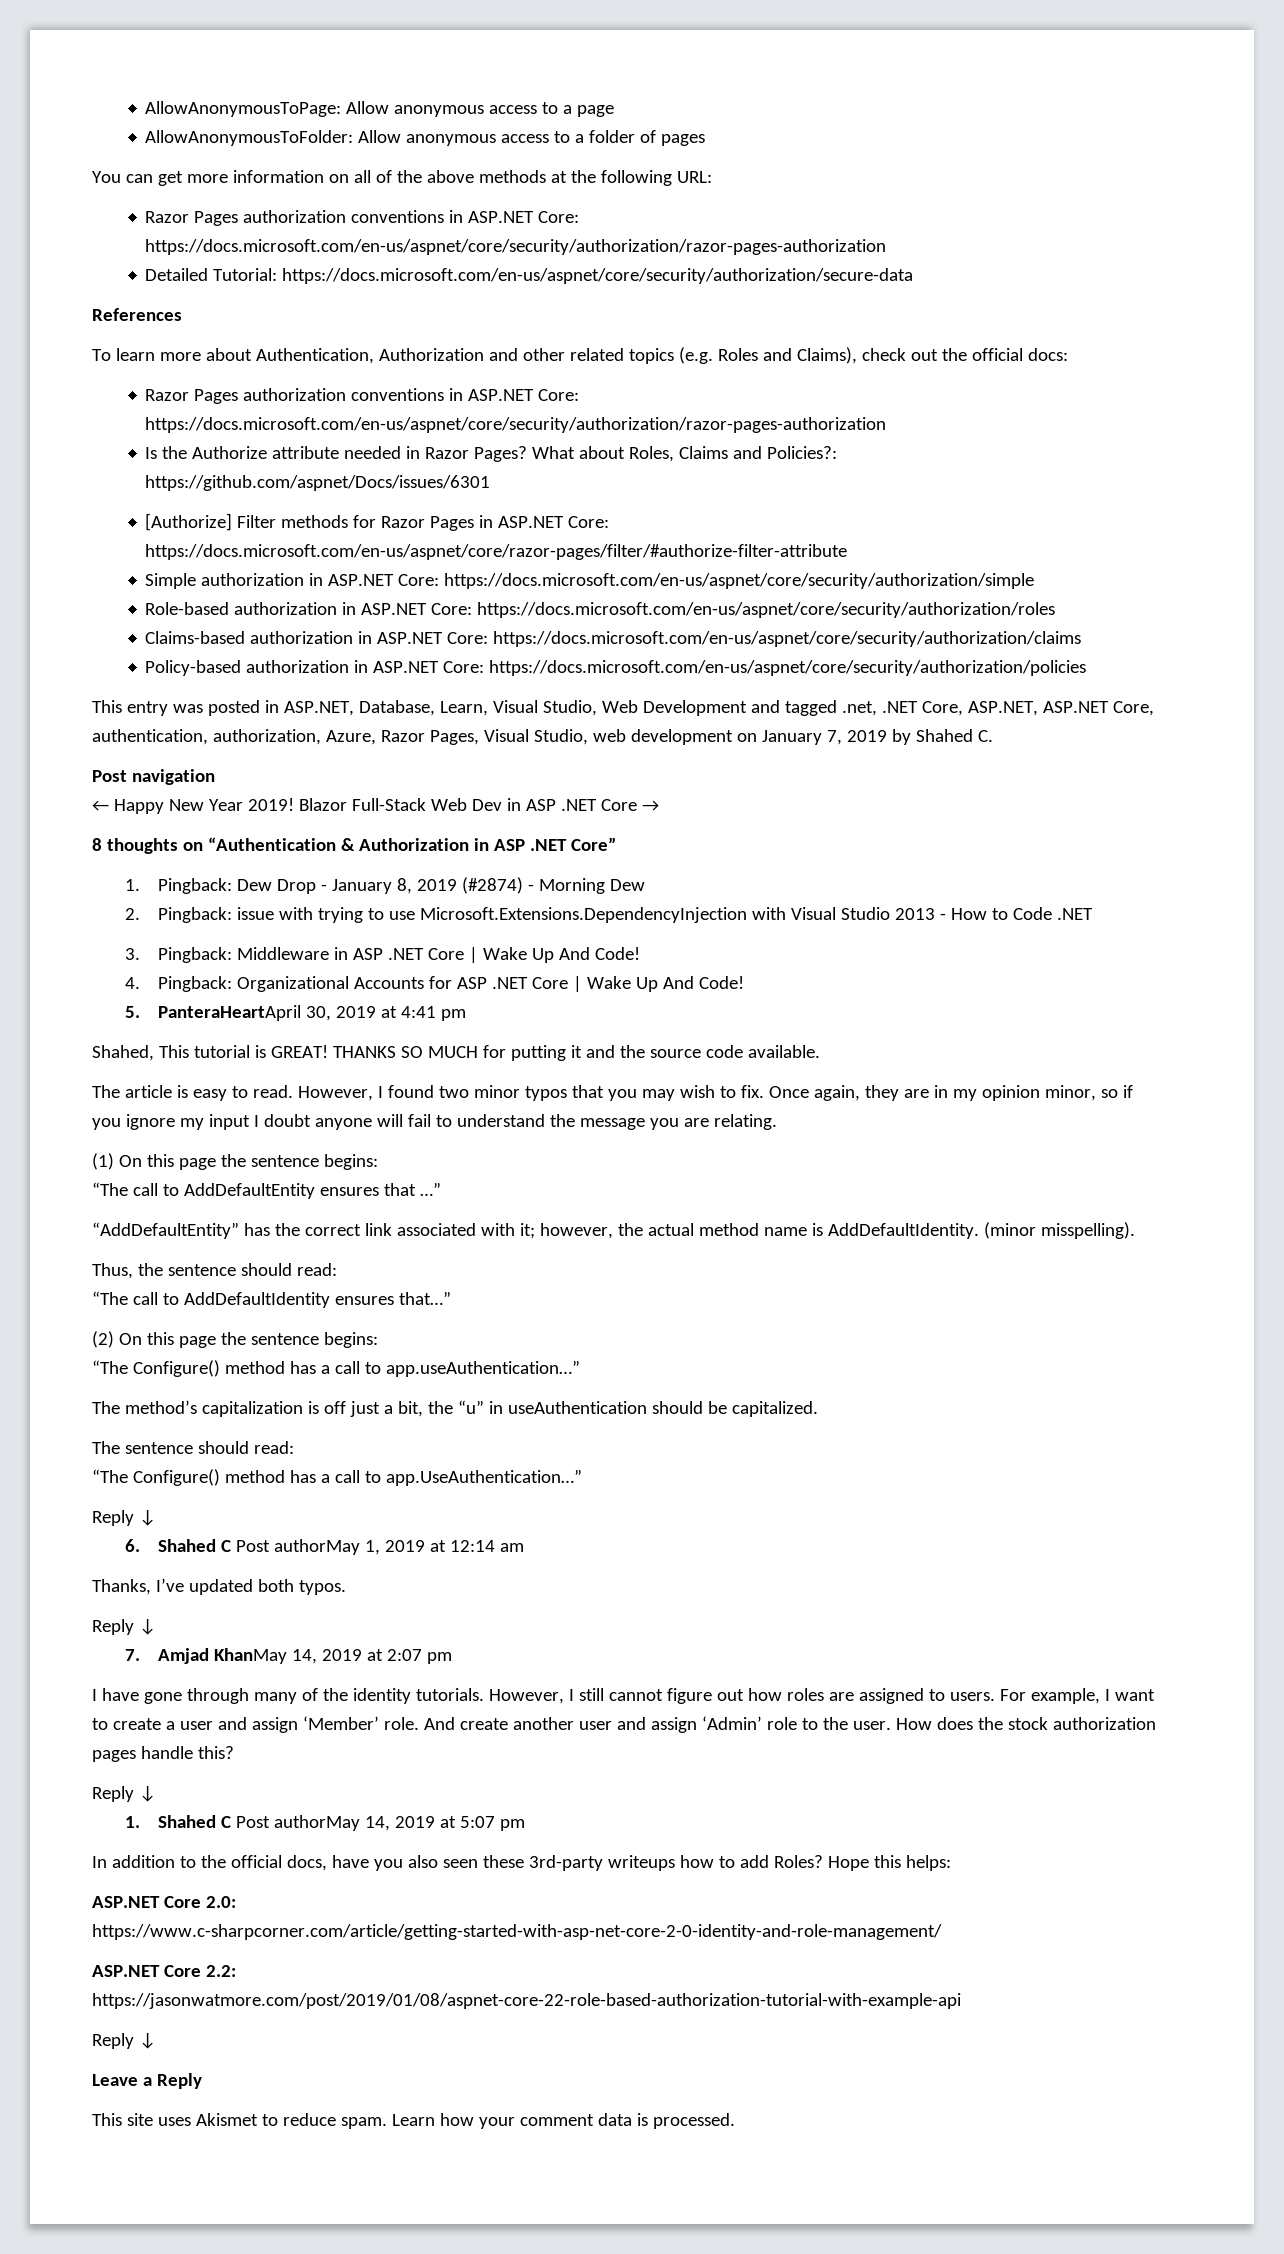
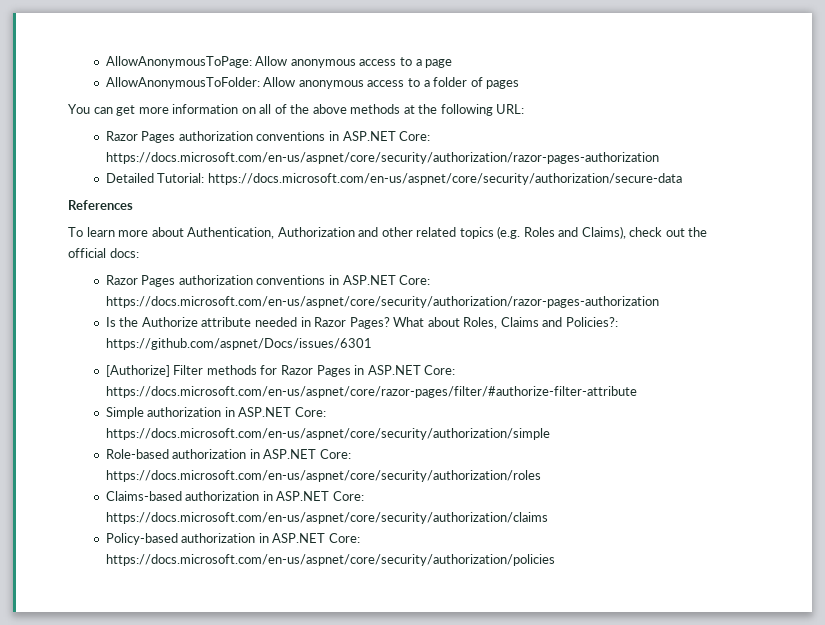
[92,700,1154,716] [92,729,993,745] [92,769,215,785] [92,798,659,814] [92,837,616,854] [124,877,645,894] [124,907,1093,923] [124,947,640,963] [124,976,744,992] [124,1005,466,1021] [92,1045,820,1061] [92,1085,1133,1101] [92,1114,777,1130] [92,1153,378,1170] [92,1182,441,1199] [92,1222,1135,1239] [92,1263,337,1279] [92,1291,451,1308] [92,1331,378,1348] [92,1360,580,1377] [92,1400,818,1417] [92,1441,294,1454] [92,1469,582,1486] [92,1510,156,1526] [124,1539,524,1555] [92,1578,346,1595] [92,1619,156,1635] [124,1648,452,1664] [92,1688,1155,1704] [92,1716,1156,1733] [92,1746,234,1762] [92,1786,156,1802] [124,1815,525,1831] [92,1855,951,1871] [92,1896,236,1908] [92,1924,942,1940] [92,1965,236,1977] [92,1993,961,2009] [92,2033,156,2049] [92,2073,202,2089] [92,2113,735,2129] // This entry was posted in ASP.NET, Database, Learn, Visual Studio, Web Development and tagged .net, .NET Core, ASP.NET, ASP.NET Core, authentication, authorization, Azure, Razor Pages, Visual Studio, web development on January 7, 2019 by Shahed C. // Post navigation // ← Happy New Year 2019! Blazor Full-Stack Web Dev in ASP .NET Core → // 8 thoughts on “Authentication & Authorization in ASP .NET Core” // 1. Pingback: Dew Drop - January 8, 2019 (#2874) - Morning Dew // 2. Pingback: issue with trying to use Microsoft.Extensions.DependencyInjection with Visual Studio 2013 - How to Code .NET // 3. Pingback: Middleware in ASP .NET Core | Wake Up And Code! // 4. Pingback: Organizational Accounts for ASP .NET Core | Wake Up And Code! // 5. PanteraHeartApril 30, 2019 at 4:41 pm // Shahed, This tutorial is GREAT! THANKS SO MUCH for putting it and the source code available. // The article is easy to read. However, I found two minor typos that you may wish to fix. Once again, they are in my opinion minor, so if you ignore my input I doubt anyone will fail to understand the message you are relating. // (1) On this page the sentence begins: // “The call to AddDefaultEntity ensures that …” // “AddDefaultEntity” has the correct link associated with it; however, the actual method name is AddDefaultIdentity. (minor misspelling). // Thus, the sentence should read: // “The call to AddDefaultIdentity ensures that…” // (2) On this page the sentence begins: // “The Configure() method has a call to app.useAuthentication…” // The method’s capitalization is off just a bit, the “u” in useAuthentication should be capitalized. // The sentence should read: // “The Configure() method has a call to app.UseAuthentication…” // Reply ↓ // 6. Shahed C Post authorMay 1, 2019 at 12:14 am // Thanks, I’ve updated both typos. // Reply ↓ // 7. Amjad KhanMay 14, 2019 at 2:07 pm // I have gone through many of the identity tutorials. However, I still cannot figure out how roles are assigned to users. For example, I want to create a user and assign ‘Member’ role. And create another user and assign ‘Admin’ role to the user. How does the stock authorization pages handle this? // Reply ↓ // 1. Shahed C Post authorMay 14, 2019 at 5:07 pm // In addition to the official docs, have you also seen these 3rd-party writeups how to add Roles? Hope this helps: // ASP.NET Core 2.0: // https://www.c-sharpcorner.com/article/getting-started-with-asp-net-core-2-0-identity-and-role-management/ // ASP.NET Core 2.2: // https://jasonwatmore.com/post/2019/01/08/aspnet-core-22-role-based-authorization-tutorial-with-example-api // Reply ↓ // Leave a Reply // This site uses Akismet to reduce spam. Learn how your comment data is processed. -> (555, 560) none

